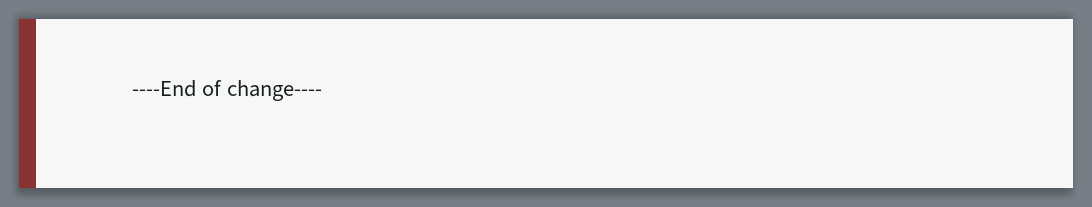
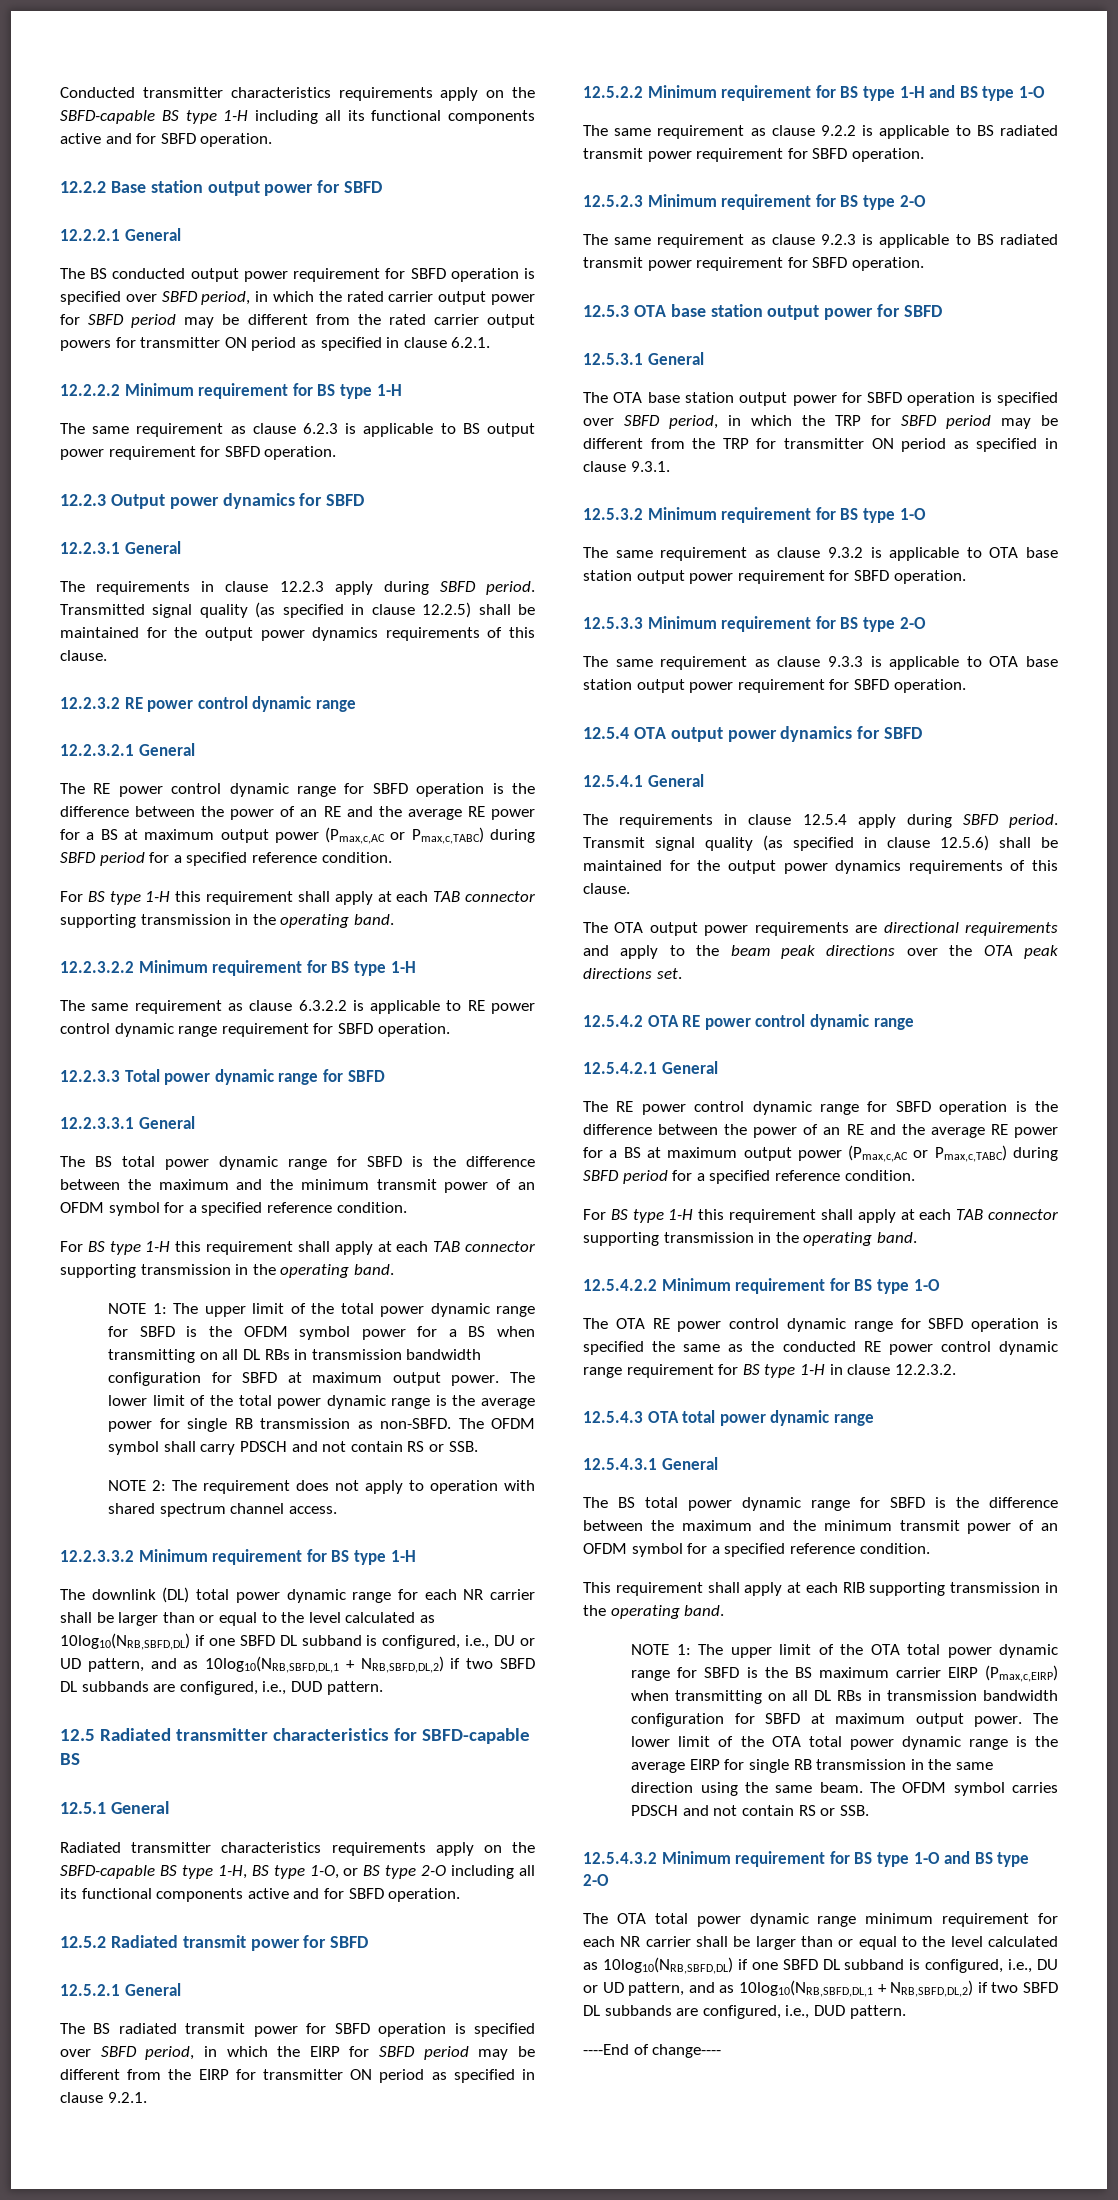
(132, 88) none -> [60,87,535,101] [60,110,535,124] [60,133,273,147] [60,180,383,196] [60,228,181,241] [60,268,535,282] [60,291,535,305] [60,314,535,328] [60,337,491,351] [60,383,402,399] [60,423,535,437] [60,446,337,460] [60,493,365,509] [60,541,181,554] [60,581,535,595] [60,602,536,618] [60,627,535,641] [60,650,107,661] [60,696,356,712] [60,743,195,756] [60,783,535,797] [60,806,535,820] [60,827,535,844] [60,852,392,866] [60,891,535,905] [60,914,394,928] [60,960,416,976] [60,1000,535,1014] [60,1023,450,1037] [60,1069,385,1085] [60,1116,195,1129] [60,1156,535,1170] [60,1179,535,1193] [60,1202,407,1216] [60,1241,535,1255] [60,1264,394,1278] [108,1303,535,1317] [108,1326,535,1340] [108,1349,482,1363] [108,1372,535,1386] [108,1395,535,1409] [108,1418,535,1432] [108,1441,478,1455] [108,1480,535,1494] [108,1503,338,1517] [60,1549,416,1565] [60,1587,535,1603] [60,1612,435,1626] [60,1633,535,1650] [60,1656,535,1673] [60,1681,383,1695] [60,1728,530,1744] [60,1753,80,1765] [60,1801,169,1814] [60,1842,535,1856] [60,1865,535,1879] [60,1888,461,1902] [60,1935,369,1951] [60,1983,181,1996] [60,2023,535,2037] [60,2046,535,2060] [60,2069,535,2083] [60,2092,147,2103] [583,85,1045,101] [583,125,1058,139] [583,148,924,162] [583,194,926,210] [583,234,1058,248] [583,257,924,271] [583,304,943,320] [583,352,704,365] [583,392,1058,406] [583,415,1058,429] [583,438,1058,452] [583,461,670,472] [583,507,926,523] [583,547,1058,561] [583,570,966,584] [583,616,926,632] [583,656,1058,670] [583,679,966,693] [583,726,923,742] [583,774,704,787] [583,814,1058,828] [583,835,1058,851] [583,860,1058,874] [583,883,630,894] [583,922,1058,936] [583,945,1058,959] [583,968,682,979] [583,1014,914,1030] [583,1061,718,1074] [583,1101,1058,1115] [583,1124,1058,1138] [583,1145,1058,1162] [583,1170,915,1184] [583,1209,1058,1223] [583,1232,917,1246] [583,1278,940,1294] [583,1318,1058,1332] [583,1341,1058,1355] [583,1364,956,1378] [583,1410,874,1426] [583,1457,718,1470] [583,1497,1058,1511] [583,1520,1058,1534] [583,1543,930,1557] [583,1582,1058,1596] [583,1605,725,1619] [631,1644,1058,1658] [631,1665,1058,1682] [631,1690,1058,1704] [631,1713,1058,1727] [631,1736,1058,1750] [631,1759,994,1773] [631,1782,1058,1796] [631,1805,869,1816] [583,1851,1030,1867] [583,1874,609,1886] [583,1913,1058,1927] [583,1936,1058,1950] [583,1957,1058,1974] [583,1980,1058,1997] [583,2005,906,2019] Conducted transmitter characteristics requirements apply on the SBFD-capable BS type 1-H including all its functional components active and for SBFD operation. // 12.2.2 Base station output power for SBFD // 12.2.2.1 General // The BS conducted output power requirement for SBFD operation is specified over SBFD period, in which the rated carrier output power for SBFD period may be different from the rated carrier output powers for transmitter ON period as specified in clause 6.2.1. // 12.2.2.2 Minimum requirement for BS type 1-H // The same requirement as clause 6.2.3 is applicable to BS output power requirement for SBFD operation. // 12.2.3 Output power dynamics for SBFD // 12.2.3.1 General // The requirements in clause 12.2.3 apply during SBFD period. Transmitted signal quality (as specified in clause 12.2.5) shall be maintained for the output power dynamics requirements of this clause. // 12.2.3.2 RE power control dynamic range // 12.2.3.2.1 General // The RE power control dynamic range for SBFD operation is the difference between the power of an RE and the average RE power for a BS at maximum output power (Pmax,c,AC or Pmax,c,TABC) during SBFD period for a specified reference condition. // For BS type 1-H this requirement shall apply at each TAB connector supporting transmission in the operating band. // 12.2.3.2.2 Minimum requirement for BS type 1-H // The same requirement as clause 6.3.2.2 is applicable to RE power control dynamic range requirement for SBFD operation. // 12.2.3.3 Total power dynamic range for SBFD // 12.2.3.3.1 General // The BS total power dynamic range for SBFD is the difference between the maximum and the minimum transmit power of an OFDM symbol for a specified reference condition. // For BS type 1-H this requirement shall apply at each TAB connector supporting transmission in the operating band. // NOTE 1: The upper limit of the total power dynamic range for SBFD is the OFDM symbol power for a BS when transmitting on all DL RBs in transmission bandwidth configuration for SBFD at maximum output power. The lower limit of the total power dynamic range is the average power for single RB transmission as non-SBFD. The OFDM symbol shall carry PDSCH and not contain RS or SSB. // NOTE 2: The requirement does not apply to operation with shared spectrum channel access. // 12.2.3.3.2 Minimum requirement for BS type 1-H // The downlink (DL) total power dynamic range for each NR carrier shall be larger than or equal to the level calculated as 10log10(NRB,SBFD,DL) if one SBFD DL subband is configured, i.e., DU or UD pattern, and as 10log10(NRB,SBFD,DL,1 + NRB,SBFD,DL,2) if two SBFD DL subbands are configured, i.e., DUD pattern. // 12.5 Radiated transmitter characteristics for SBFD-capable BS // 12.5.1 General // Radiated transmitter characteristics requirements apply on the SBFD-capable BS type 1-H, BS type 1-O, or BS type 2-O including all its functional components active and for SBFD operation. // 12.5.2 Radiated transmit power for SBFD // 12.5.2.1 General // The BS radiated transmit power for SBFD operation is specified over SBFD period, in which the EIRP for SBFD period may be different from the EIRP for transmitter ON period as specified in clause 9.2.1. // 12.5.2.2 Minimum requirement for BS type 1-H and BS type 1-O // The same requirement as clause 9.2.2 is applicable to BS radiated transmit power requirement for SBFD operation. // 12.5.2.3 Minimum requirement for BS type 2-O // The same requirement as clause 9.2.3 is applicable to BS radiated transmit power requirement for SBFD operation. // 12.5.3 OTA base station output power for SBFD // 12.5.3.1 General // The OTA base station output power for SBFD operation is specified over SBFD period, in which the TRP for SBFD period may be different from the TRP for transmitter ON period as specified in clause 9.3.1. // 12.5.3.2 Minimum requirement for BS type 1-O // The same requirement as clause 9.3.2 is applicable to OTA base station output power requirement for SBFD operation. // 12.5.3.3 Minimum requirement for BS type 2-O // The same requirement as clause 9.3.3 is applicable to OTA base station output power requirement for SBFD operation. // 12.5.4 OTA output power dynamics for SBFD // 12.5.4.1 General // The requirements in clause 12.5.4 apply during SBFD period. Transmit signal quality (as specified in clause 12.5.6) shall be maintained for the output power dynamics requirements of this clause. // The OTA output power requirements are directional requirements and apply to the beam peak directions over the OTA peak directions set. // 12.5.4.2 OTA RE power control dynamic range // 12.5.4.2.1 General // The RE power control dynamic range for SBFD operation is the difference between the power of an RE and the average RE power for a BS at maximum output power (Pmax,c,AC or Pmax,c,TABC) during SBFD period for a specified reference condition. // For BS type 1-H this requirement shall apply at each TAB connector supporting transmission in the operating band. // 12.5.4.2.2 Minimum requirement for BS type 1-O // The OTA RE power control dynamic range for SBFD operation is specified the same as the conducted RE power control dynamic range requirement for BS type 1-H in clause 12.2.3.2. // 12.5.4.3 OTA total power dynamic range // 12.5.4.3.1 General // The BS total power dynamic range for SBFD is the difference between the maximum and the minimum transmit power of an OFDM symbol for a specified reference condition. // This requirement shall apply at each RIB supporting transmission in the operating band. // NOTE 1: The upper limit of the OTA total power dynamic range for SBFD is the BS maximum carrier EIRP (Pmax,c,EIRP) when transmitting on all DL RBs in transmission bandwidth configuration for SBFD at maximum output power. The lower limit of the OTA total power dynamic range is the average EIRP for single RB transmission in the same direction using the same beam. The OFDM symbol carries PDSCH and not contain RS or SSB. // 12.5.4.3.2 Minimum requirement for BS type 1-O and BS type 2-O // The OTA total power dynamic range minimum requirement for each NR carrier shall be larger than or equal to the level calculated as 10log10(NRB,SBFD,DL) if one SBFD DL subband is configured, i.e., DU or UD pattern, and as 10log10(NRB,SBFD,DL,1 + NRB,SBFD,DL,2) if two SBFD DL subbands are configured, i.e., DUD pattern. //

